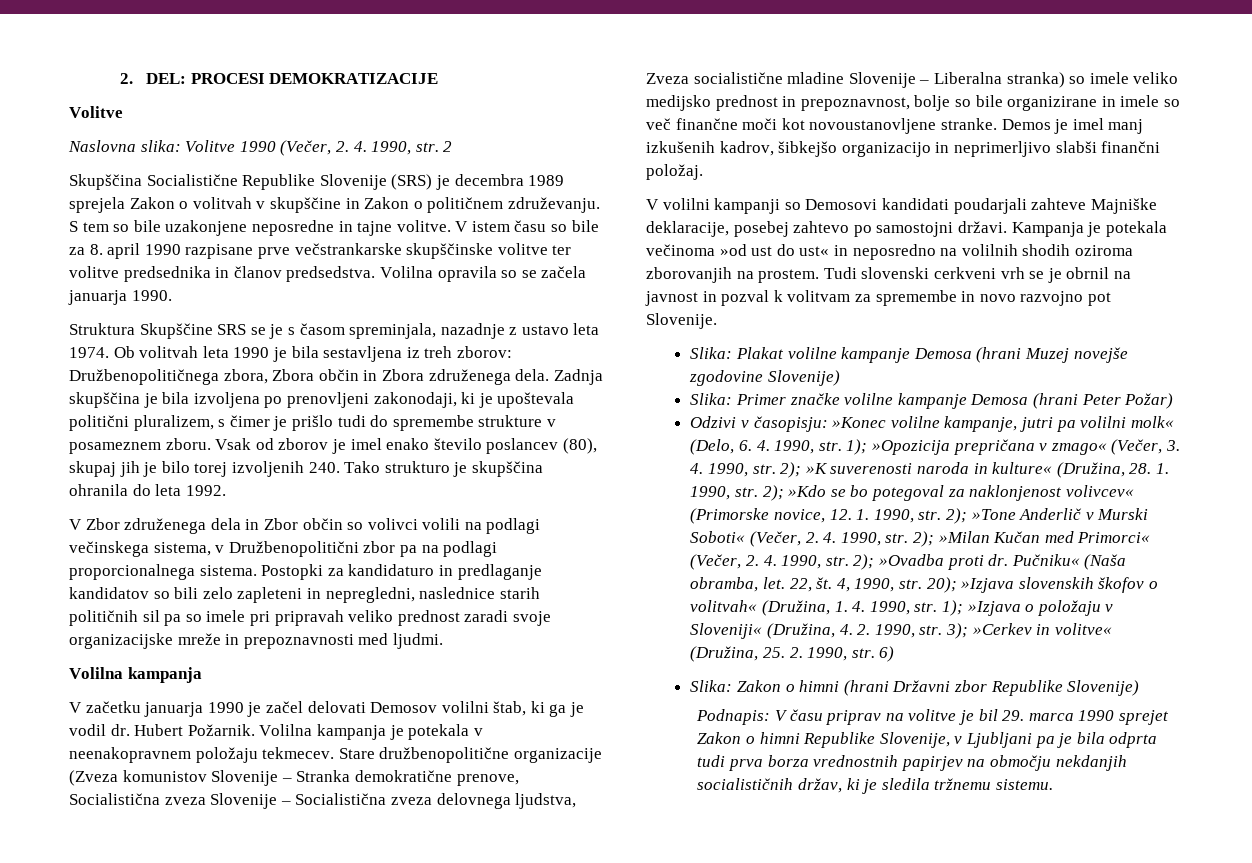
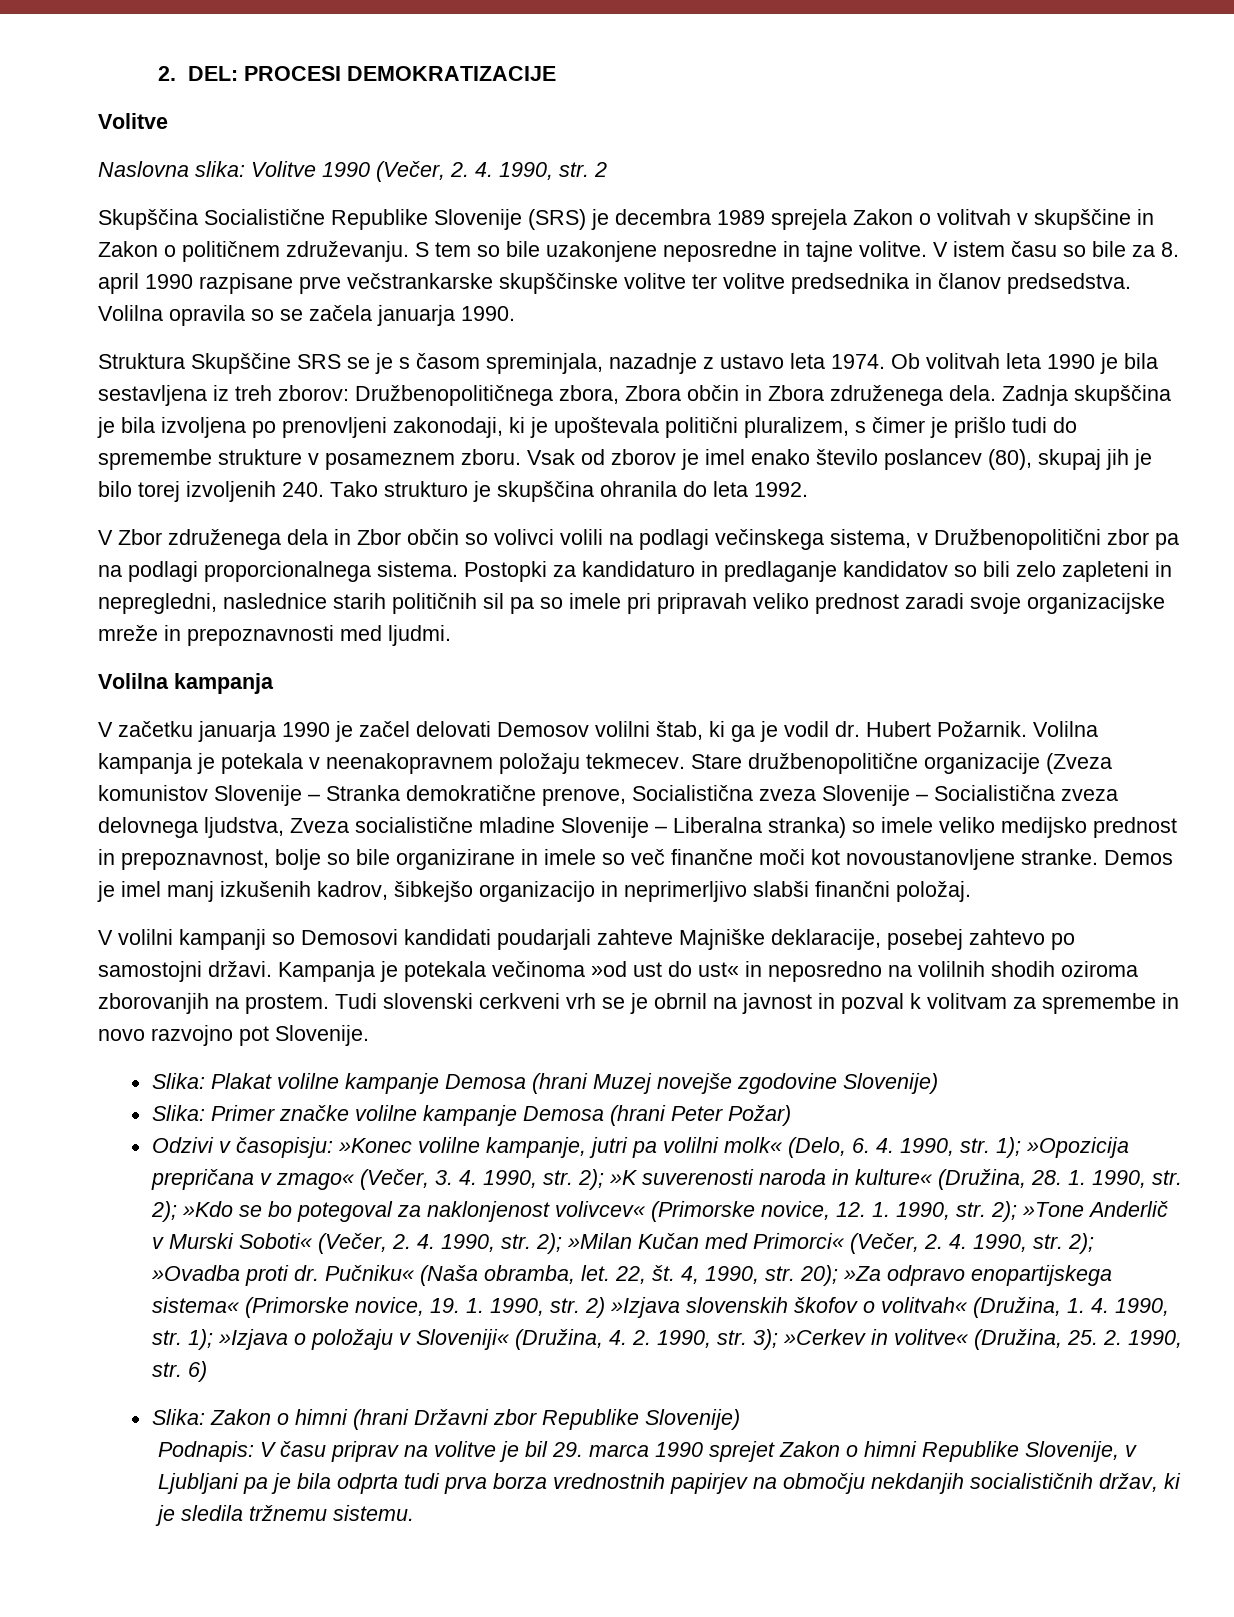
(957, 585) none -> [843,1265,1112,1286] [151,1297,605,1318] »Za odpravo enopartijskega sistema« (Primorske novice, 19. 1. 1990, str. 2)

